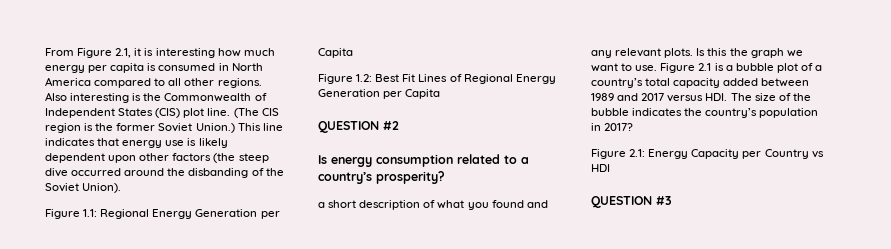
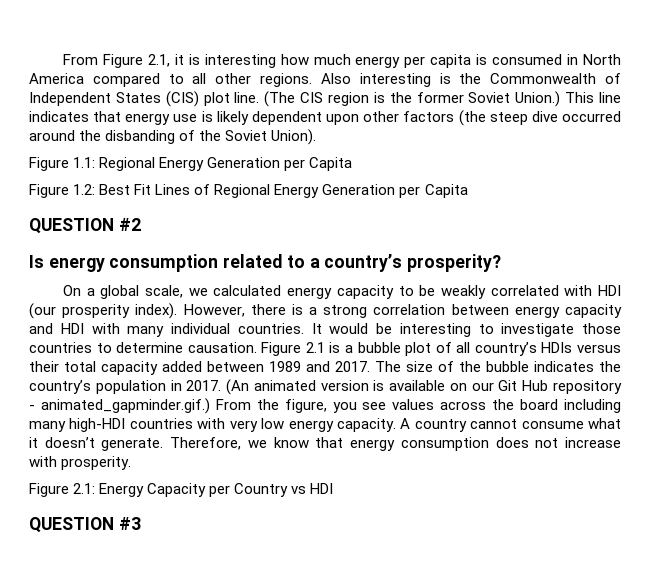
[318,200,548,210] [591,48,803,58] [591,63,658,72] a short description of what you found and any relevant plots. Is this the graph we want to use. -> [63,285,621,299] [29,303,622,319] [29,323,621,337] [29,342,257,353] On a global scale, we calculated energy capacity to be weakly correlated with HDI (our prosperity index). However, there is a strong correlation between energy capacity and HDI with many individual countries. It would be interesting to investigate those countries to determine causation.
[815,65,823,71] [591,78,643,88] a country’s -> [456,342,621,356] [29,361,59,372] all country’s HDIs versus their
[641,93,728,102] 2017 versus HDI. -> [335,361,370,372] 2017.
[604,123,634,131] 2017? -> [186,379,622,395] [29,398,622,414] [29,418,621,432] [29,437,622,451] [29,456,132,470] 2017. (An animated version is available on our Git Hub repository - animated_gapminder.gif.) From the figure, you see values across the board including many high-HDI countries with very low energy capacity. A country cannot consume what it doesn’t generate. Therefore, we know that energy consumption does not increase with prosperity.

